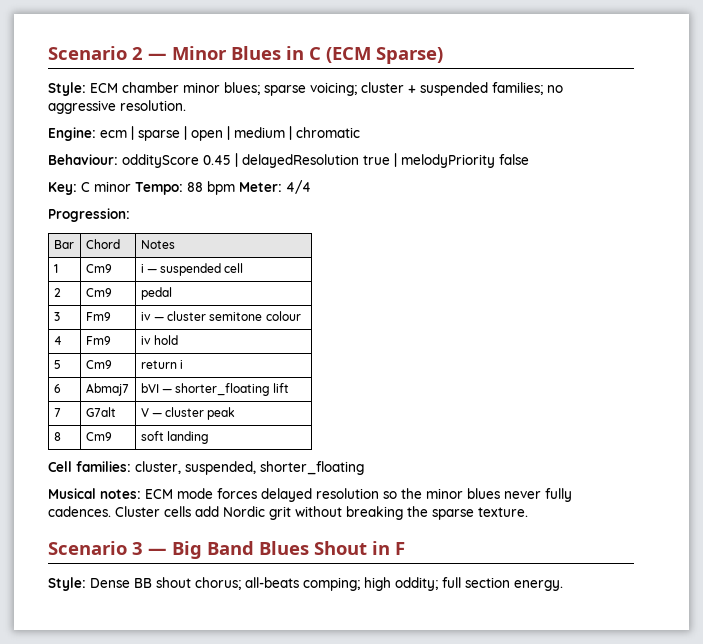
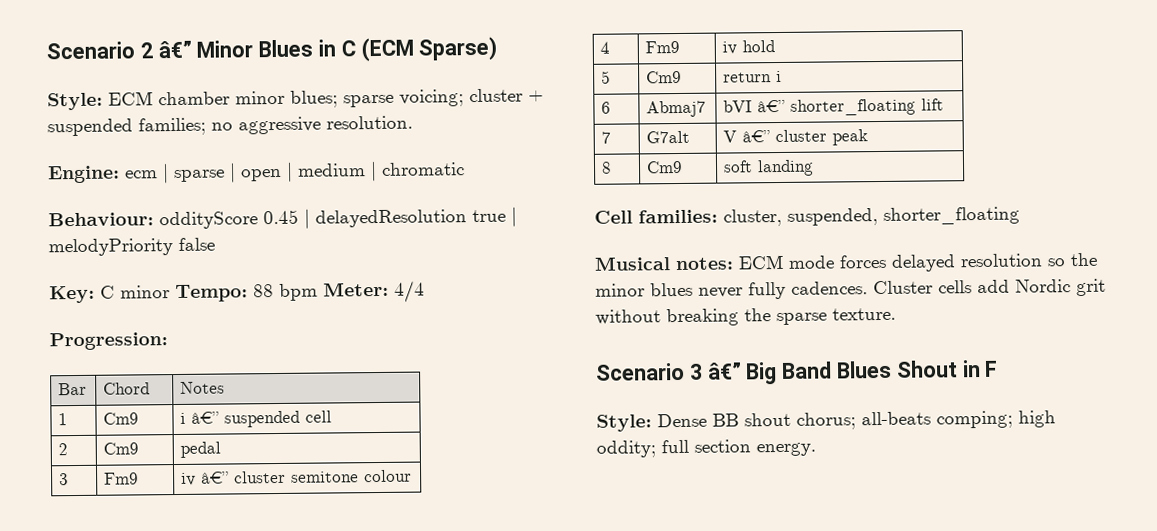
[148,53,167,60] — -> [157,40,192,59] â€”
[146,269,157,273] — -> [191,411,220,424] â€”
[153,317,164,321] — -> [201,471,230,484] â€”
[161,389,172,393] — -> [757,99,786,113] â€”
[151,413,162,417] — -> [742,130,771,143] â€”
[148,548,167,555] — -> [706,362,742,380] â€”

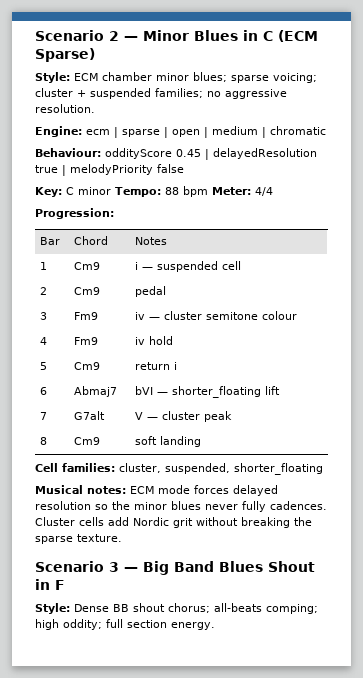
[157,40,192,59] â€” -> [124,36,138,41] —
[191,411,220,424] â€” -> [141,267,153,270] —
[201,471,230,484] â€” -> [148,317,160,320] —
[757,99,786,113] â€” -> [156,392,168,395] —
[742,130,771,143] â€” -> [146,417,158,420] —
[706,362,742,380] â€” -> [124,567,138,572] —

